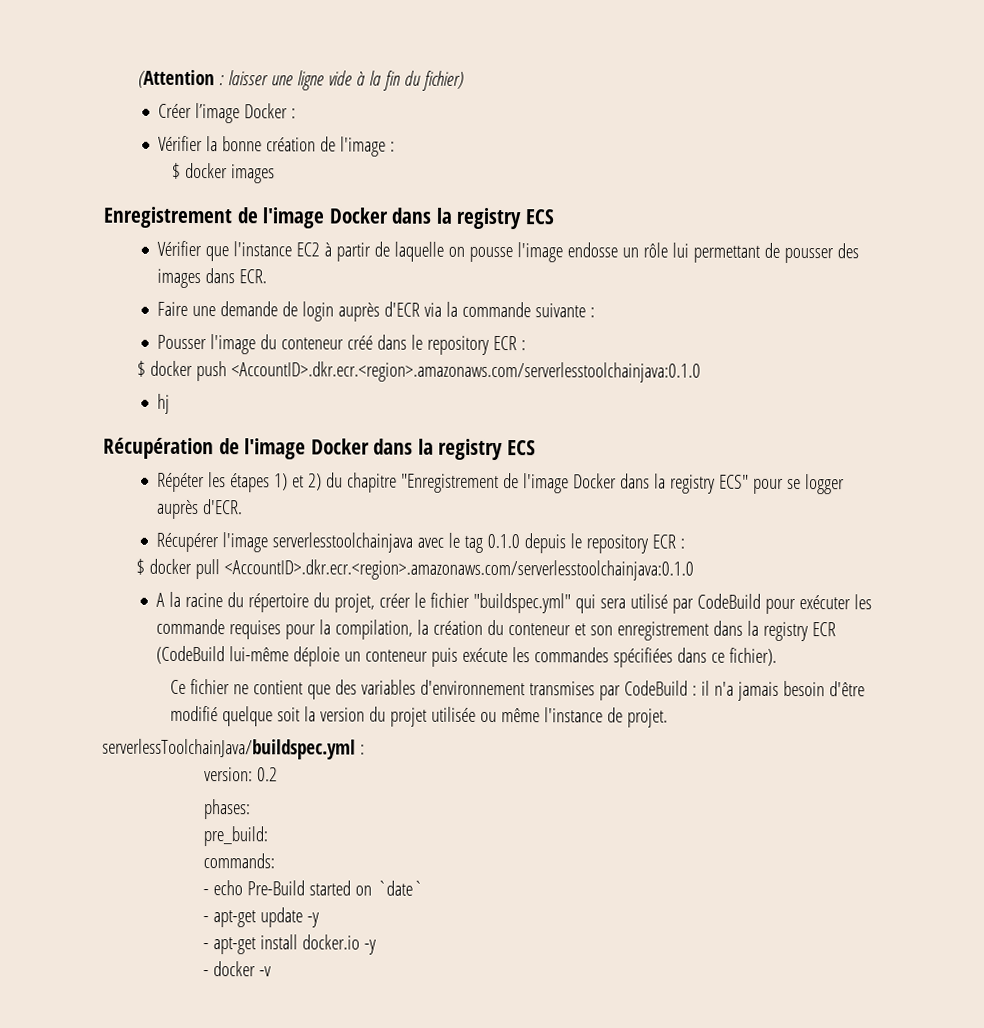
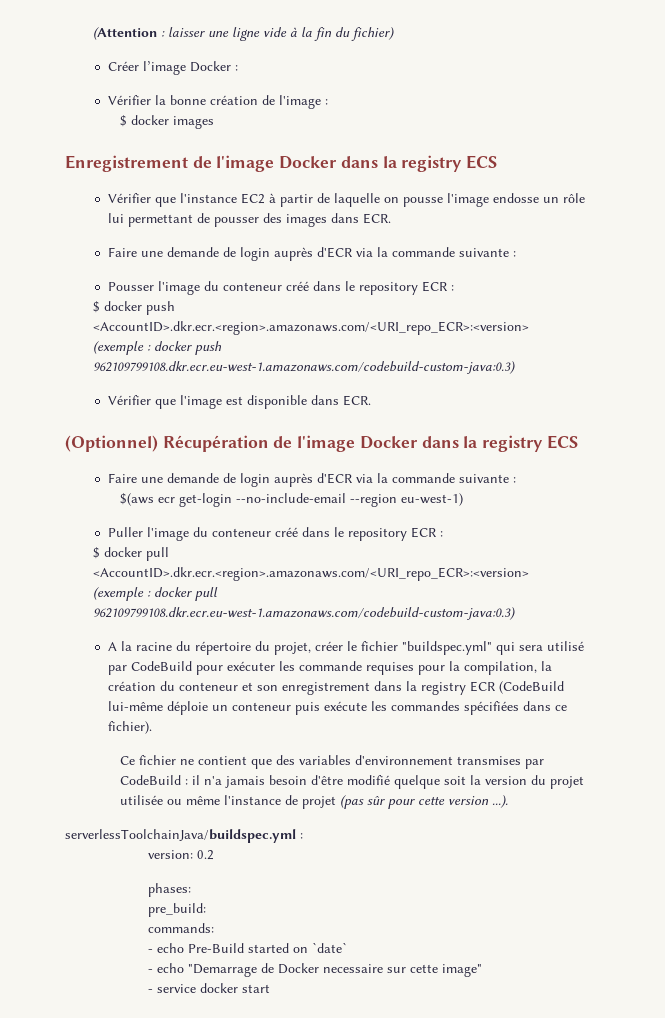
[231,361,702,383] [157,393,171,414] <AccountID>.dkr.ecr.<region>.amazonaws.com/serverlesstoolchainjava:0.1.0 // hj // -> [92,321,529,335] [92,341,222,355] [92,361,516,374] [107,395,371,409] [65,435,158,452] <AccountID>.dkr.ecr.<region>.amazonaws.com/<URI_repo_ECR>:<version> // (exemple : docker push 962109799108.dkr.ecr.eu-west-1.amazonaws.com/codebuild-custom-java:0.3) // Vérifier que l'image est disponible dans ECR. // (Optionnel)
[157,472,846,495] [156,499,244,520] [156,532,567,554] Répéter les étapes 1) et 2) du chapitre "Enregistrement de l'image Docker dans la registry ECS" pour se logger auprès d'ECR. // Récupérer l'image serverlesstoolchainjava avec le tag 0.1.0 depuis -> [107,473,516,487] [120,493,464,507] [107,527,330,541] Faire une demande de login auprès d'ECR via la commande suivante : // $(aws ecr get-login --no-include-email --region eu-west-1) // Puller l'image du conteneur créé dans
[224,559,695,581] <AccountID>.dkr.ecr.<region>.amazonaws.com/serverlesstoolchainjava:0.1.0 -> [92,567,529,581] [92,587,218,601] [92,607,516,620] <AccountID>.dkr.ecr.<region>.amazonaws.com/<URI_repo_ECR>:<version> // (exemple : docker pull 962109799108.dkr.ecr.eu-west-1.amazonaws.com/codebuild-custom-java:0.3)
[627,708,669,728] projet. -> [302,795,509,809] projet (pas sûr pour cette version ...).
[213,907,320,928] [203,934,377,955] [203,961,272,977] apt-get update -y // - apt-get install docker.io -y // - docker -v -> [156,963,482,977] [147,983,270,993] echo "Demarrage de Docker necessaire sur cette image" // - service docker start

